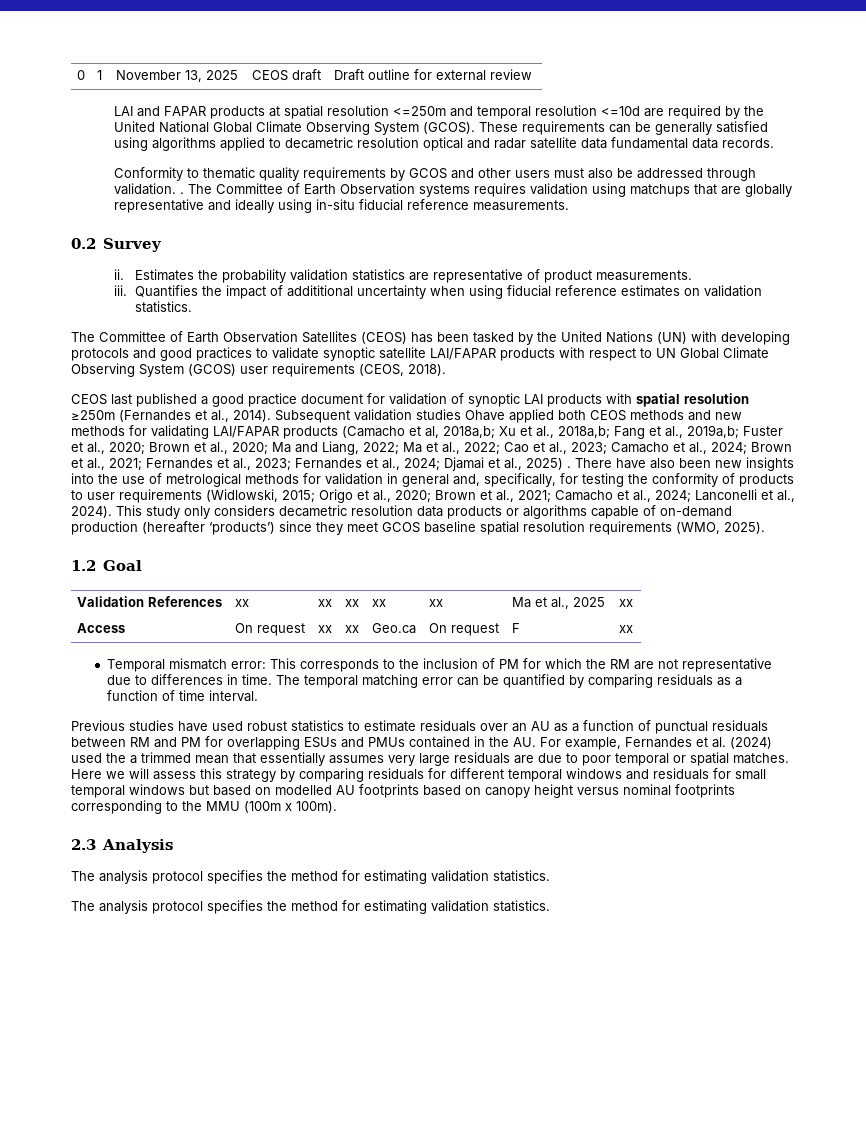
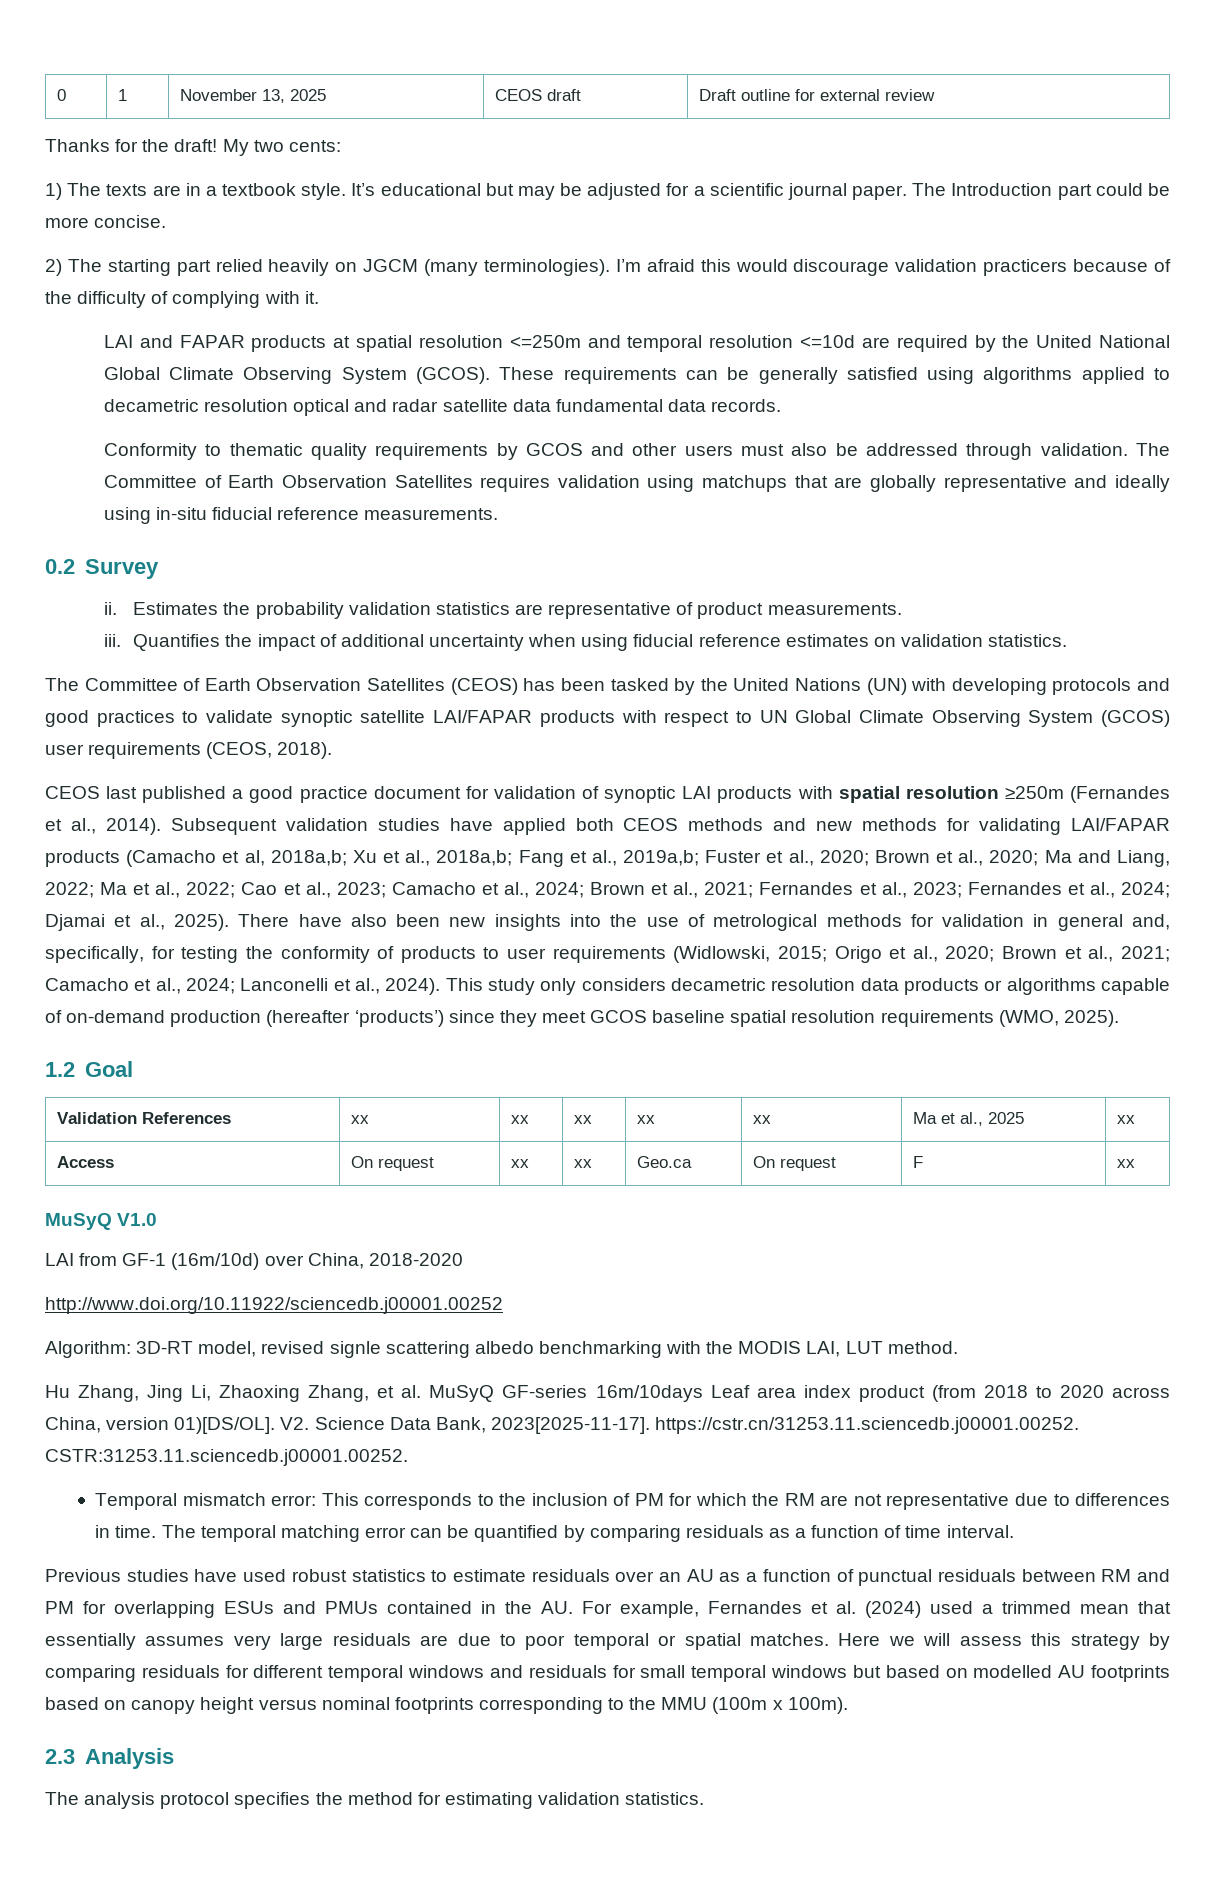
(532, 74) none -> [45,139,341,156] [45,183,1170,200] [45,215,167,228] [45,259,1172,276] [45,291,319,308] // Thanks for the draft! My two cents: // 1) The texts are in a textbook style. It’s educational but may be adjusted for a scientific journal paper. The Introduction part could be more concise. // 2) The starting part relied heavily on JGCM (many terminologies). I’m afraid this would discourage validation practicers because of the difficulty of complying with it.
[179,183,470,197] . The Committee of Earth Observation systems -> [1135,443,1170,456] [103,475,473,488] The Committee of Earth Observation Satellites
[286,285,353,297] addititional -> [340,634,424,647] additional
[465,410,505,421] Ohave -> [449,818,493,831] have
[526,458,571,470] 2025) . -> [173,914,229,931] 2025).
(633, 629) none -> [45,1213,158,1230] [45,1253,463,1270] [45,1297,503,1314] [45,1341,958,1358] [45,1385,1171,1402] [45,1417,1080,1434] [45,1449,408,1466] // MuSyQ V1.0 // LAI from GF-1 (16m/10d) over China, 2018-2020 // http://www.doi.org/10.11922/sciencedb.j00001.00252 // Algorithm: 3D-RT model, revised signle scattering albedo benchmarking with the MODIS LAI, LUT method. // Hu Zhang, Jing Li, Zhaoxing Zhang, et al. MuSyQ GF-series 16m/10days Leaf area index product (from 2018 to 2020 across China, version 01)[DS/OL]. V2. Science Data Bank, 2023[2025-11-17]. https://cstr.cn/31253.11.sciencedb.j00001.00252. CSTR:31253.11.sciencedb.j00001.00252.
[106,753,126,763] the -> (973, 1607) none
[71,900,550,914] // The analysis protocol specifies the method for estimating validation statistics. -> (705, 1798) none

